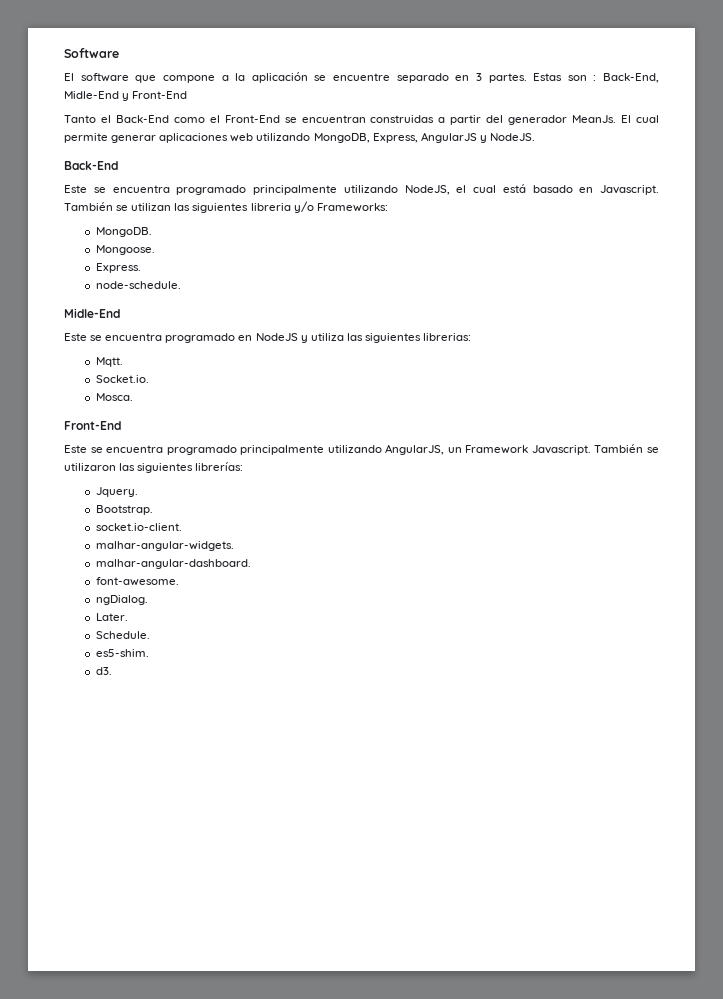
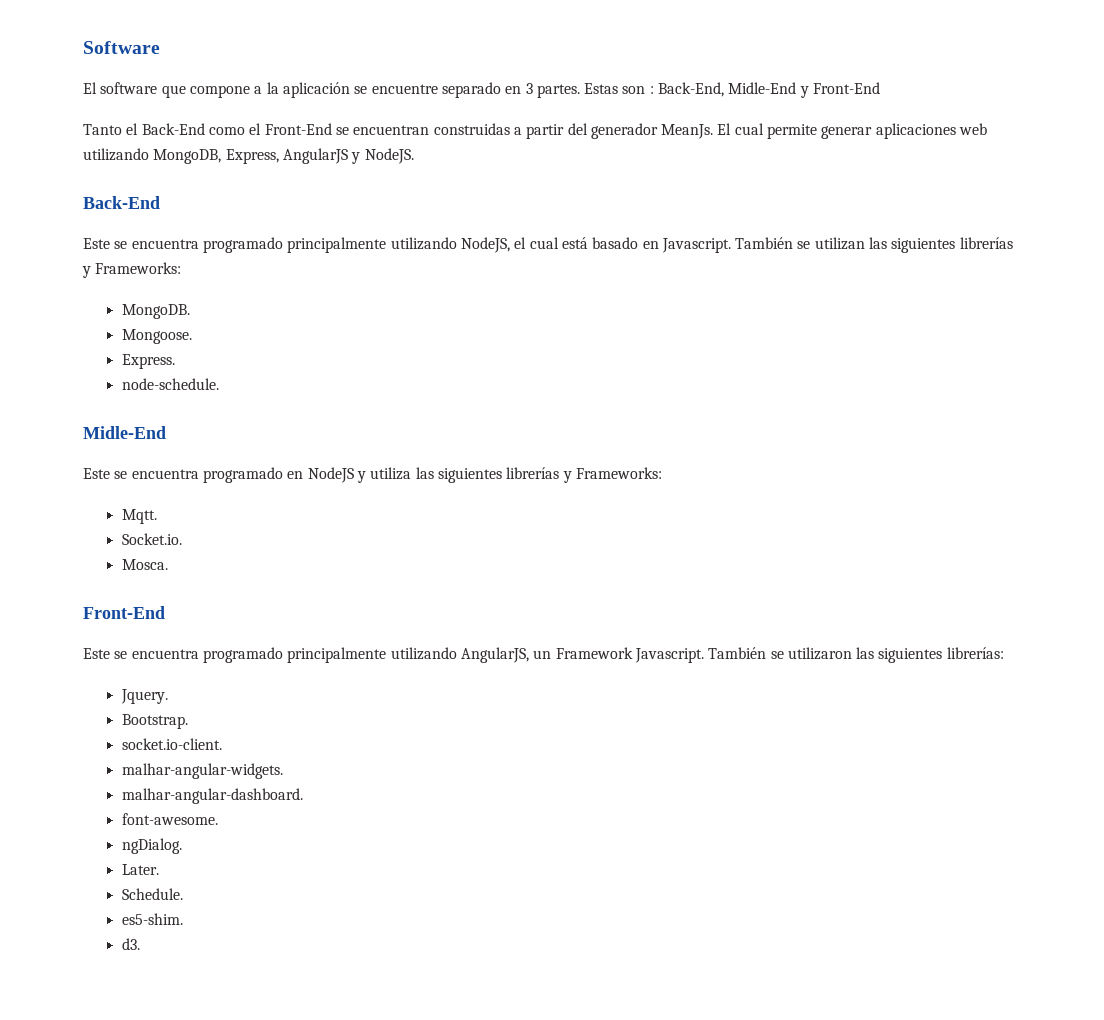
[250,201,314,213] libreria y/o -> [959,237,1013,249] [82,266,91,278] librerías y
[423,333,472,341] librerias: -> [506,467,662,483] librerías y Frameworks:

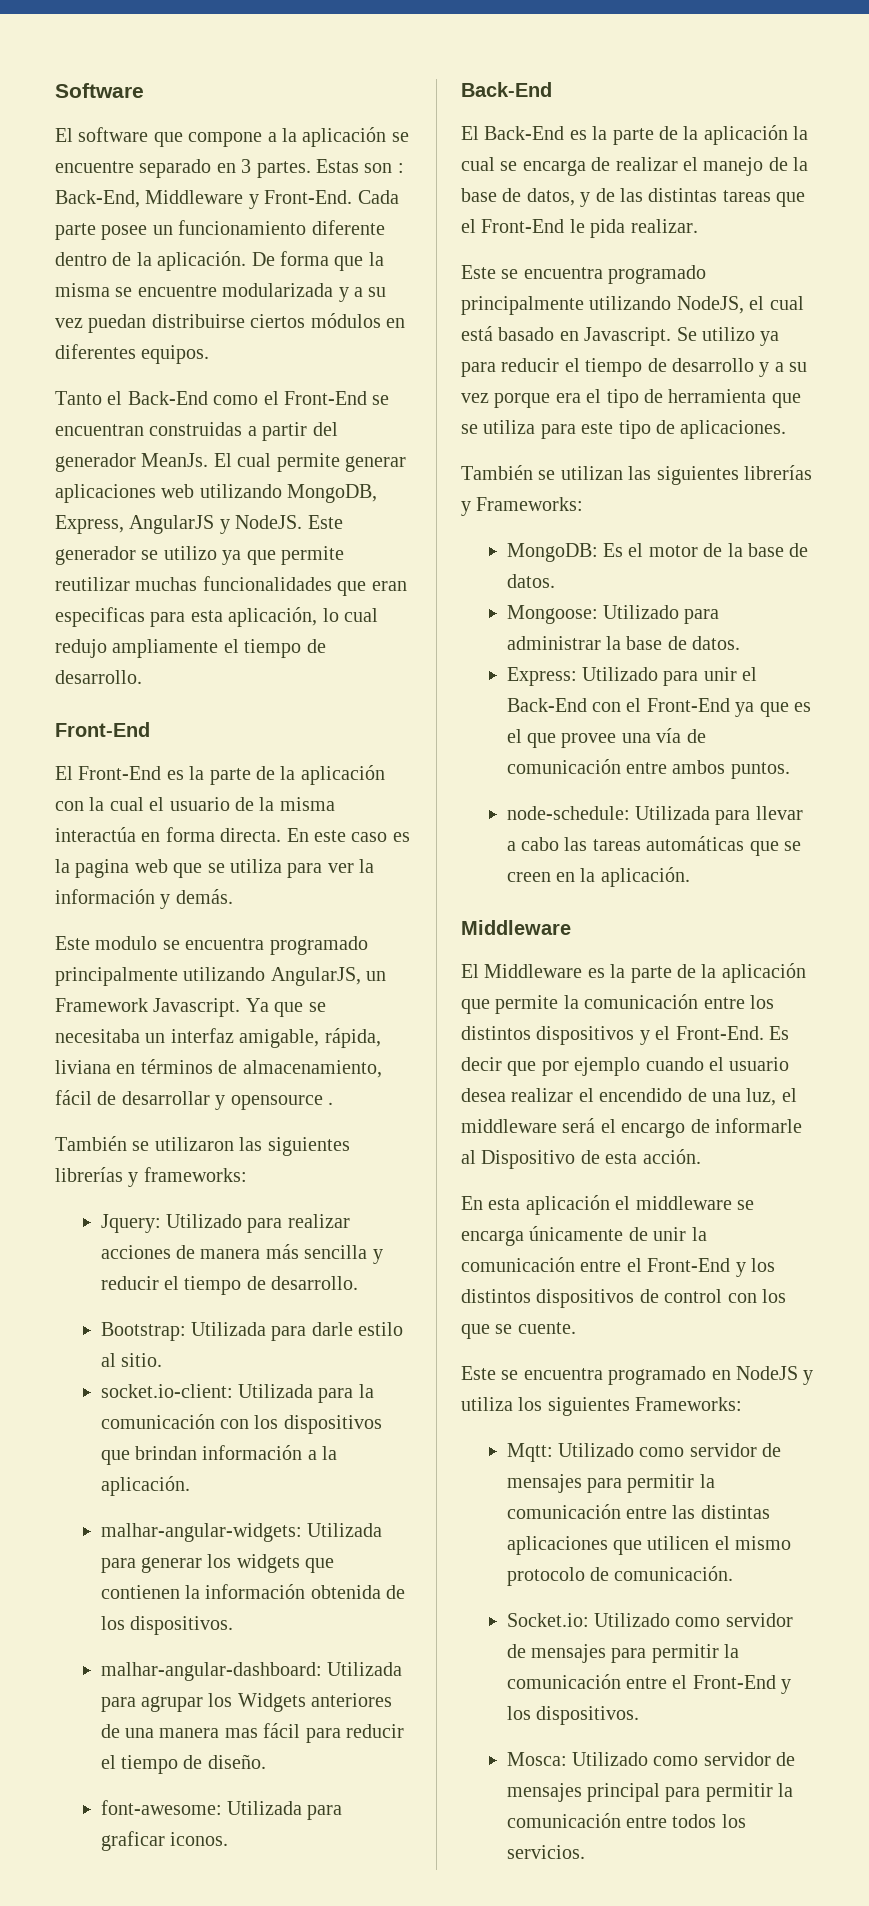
[728,82,881,98] Midle-End y Front-End -> [145,190,399,209] [55,220,385,240] [55,251,384,271] [55,283,387,302] [55,313,405,333] [55,344,210,364] Middleware y Front-End. Cada parte posee un funcionamiento diferente dentro de la aplicación. De forma que la misma se encuentre modularizada y a su vez puedan distribuirse ciertos módulos en diferentes equipos.
[83,196,160,209] // Back-End -> [307,515,343,529] [55,546,344,565] [55,576,407,596] [55,607,378,627] [55,639,326,658] [55,670,142,684] [55,722,150,737] [55,765,385,785] [55,797,335,811] [55,827,410,842] [55,859,375,878] [55,889,233,909] [55,936,368,955] [55,967,387,986] [55,998,326,1017] [55,1028,381,1048] [55,1059,382,1078] [55,1090,333,1110] [55,1136,350,1156] [55,1167,247,1187] [100,1214,350,1233] [100,1244,383,1264] [100,1276,359,1295] [100,1322,404,1341] [100,1353,163,1367] [100,1384,374,1403] [100,1414,382,1434] [100,1445,338,1465] [100,1476,190,1496] [100,1523,383,1542] [100,1554,335,1573] [100,1584,406,1599] [100,1616,234,1635] [100,1662,403,1681] [100,1693,393,1712] [100,1723,405,1743] [100,1754,266,1774] [100,1800,343,1820] [100,1831,229,1851] [461,82,552,97] [461,125,809,145] [461,157,809,176] [461,188,806,207] [461,219,698,238] Este generador se utilizo ya que permite reutilizar muchas funcionalidades que eran especificas para esta aplicación, lo cual redujo ampliamente el tiempo de desarrollo. // Front-End // El Front-End es la parte de la aplicación con la cual el usuario de la misma interactúa en forma directa. En este caso es la pagina web que se utiliza para ver la información y demás. // Este modulo se encuentra programado principalmente utilizando AngularJS, un Framework Javascript. Ya que se necesitaba un interfaz amigable, rápida, liviana en términos de almacenamiento, fácil de desarrollar y opensource . // También se utilizaron las siguientes librerías y frameworks: // Jquery: Utilizado para realizar acciones de manera más sencilla y reducir el tiempo de desarrollo. // Bootstrap: Utilizada para darle estilo al sitio. // socket.io-client: Utilizada para la comunicación con los dispositivos que brindan información a la aplicación. // malhar-angular-widgets: Utilizada para generar los widgets que contienen la información obtenida de los dispositivos. // malhar-angular-dashboard: Utilizada para agrupar los Widgets anteriores de una manera mas fácil para reducir el tiempo de diseño. // font-awesome: Utilizada para graficar iconos. // Back-End // El Back-End es la parte de la aplicación la cual se encarga de realizar el manejo de la base de datos, y de las distintas tareas que el Front-End le pida realizar.
(731, 245) none -> [676,327,780,346] [461,358,808,377] [461,389,801,408] [461,420,787,439] Se utilizo ya para reducir el tiempo de desarrollo y a su vez porque era el tipo de herramienta que se utiliza para este tipo de aplicaciones. //
[121,304,190,319] [121,329,192,344] [121,354,175,369] [121,378,219,390] [83,426,166,439] MongoDB. // Mongoose. // Express. // node-schedule. // Midle-End -> [506,543,809,562] [506,574,555,588] [506,605,720,624] [506,636,741,650] [506,667,758,686] [506,698,812,717] [506,728,706,748] [506,759,790,779] [506,806,803,825] [506,836,802,856] [506,867,690,887] [461,920,571,935] [461,963,806,983] [461,994,774,1014] [461,1026,789,1045] [461,1057,790,1076] [461,1088,797,1106] [461,1118,802,1138] [461,1149,701,1169] [461,1195,754,1215] [461,1226,707,1246] [461,1257,775,1277] [461,1289,786,1308] [461,1322,576,1339] MongoDB: Es el motor de la base de datos. // Mongoose: Utilizado para administrar la base de datos. // Express: Utilizado para unir el Back-End con el Front-End ya que es el que provee una vía de comunicación entre ambos puntos. // node-schedule: Utilizada para llevar a cabo las tareas automáticas que se creen en la aplicación. // Middleware // El Middleware es la parte de la aplicación que permite la comunicación entre los distintos dispositivos y el Front-End. Es decir que por ejemplo cuando el usuario desea realizar el encendido de una luz, el middleware será el encargo de informarle al Dispositivo de esta acción. // En esta aplicación el middleware se encarga únicamente de unir la comunicación entre el Front-End y los distintos dispositivos de control con los que se cuente.
[415,467,662,483] [121,509,157,524] [121,533,182,545] [121,559,168,570] [83,606,165,619] [83,647,1004,663] [120,689,168,704] [121,714,188,729] [121,738,222,750] [121,763,283,779] [121,788,303,804] [121,813,218,825] [121,838,182,854] [121,864,159,875] [121,888,183,900] [121,913,183,925] [121,938,140,950] las siguientes librerías y Frameworks: // Mqtt. // Socket.io. // Mosca. // Front-End // Este se encuentra programado principalmente utilizando AngularJS, un Framework Javascript. También se utilizaron las siguientes librerías: // Jquery. // Bootstrap. // socket.io-client. // malhar-angular-widgets. // malhar-angular-dashboard. // font-awesome. // ngDialog. // Later. // Schedule. // es5-shim. // d3. -> [518,1397,743,1416] [506,1443,782,1462] [506,1474,715,1493] [506,1504,770,1519] [506,1536,792,1555] [506,1566,734,1586] [506,1613,793,1627] [506,1644,740,1663] [506,1674,792,1694] [506,1706,640,1725] [506,1752,796,1766] [506,1783,794,1802] [506,1813,746,1828] [506,1845,585,1859] los siguientes Frameworks: // Mqtt: Utilizado como servidor de mensajes para permitir la comunicación entre las distintas aplicaciones que utilicen el mismo protocolo de comunicación. // Socket.io: Utilizado como servidor de mensajes para permitir la comunicación entre el Front-End y los dispositivos. // Mosca: Utilizado como servidor de mensajes principal para permitir la comunicación entre todos los servicios.

